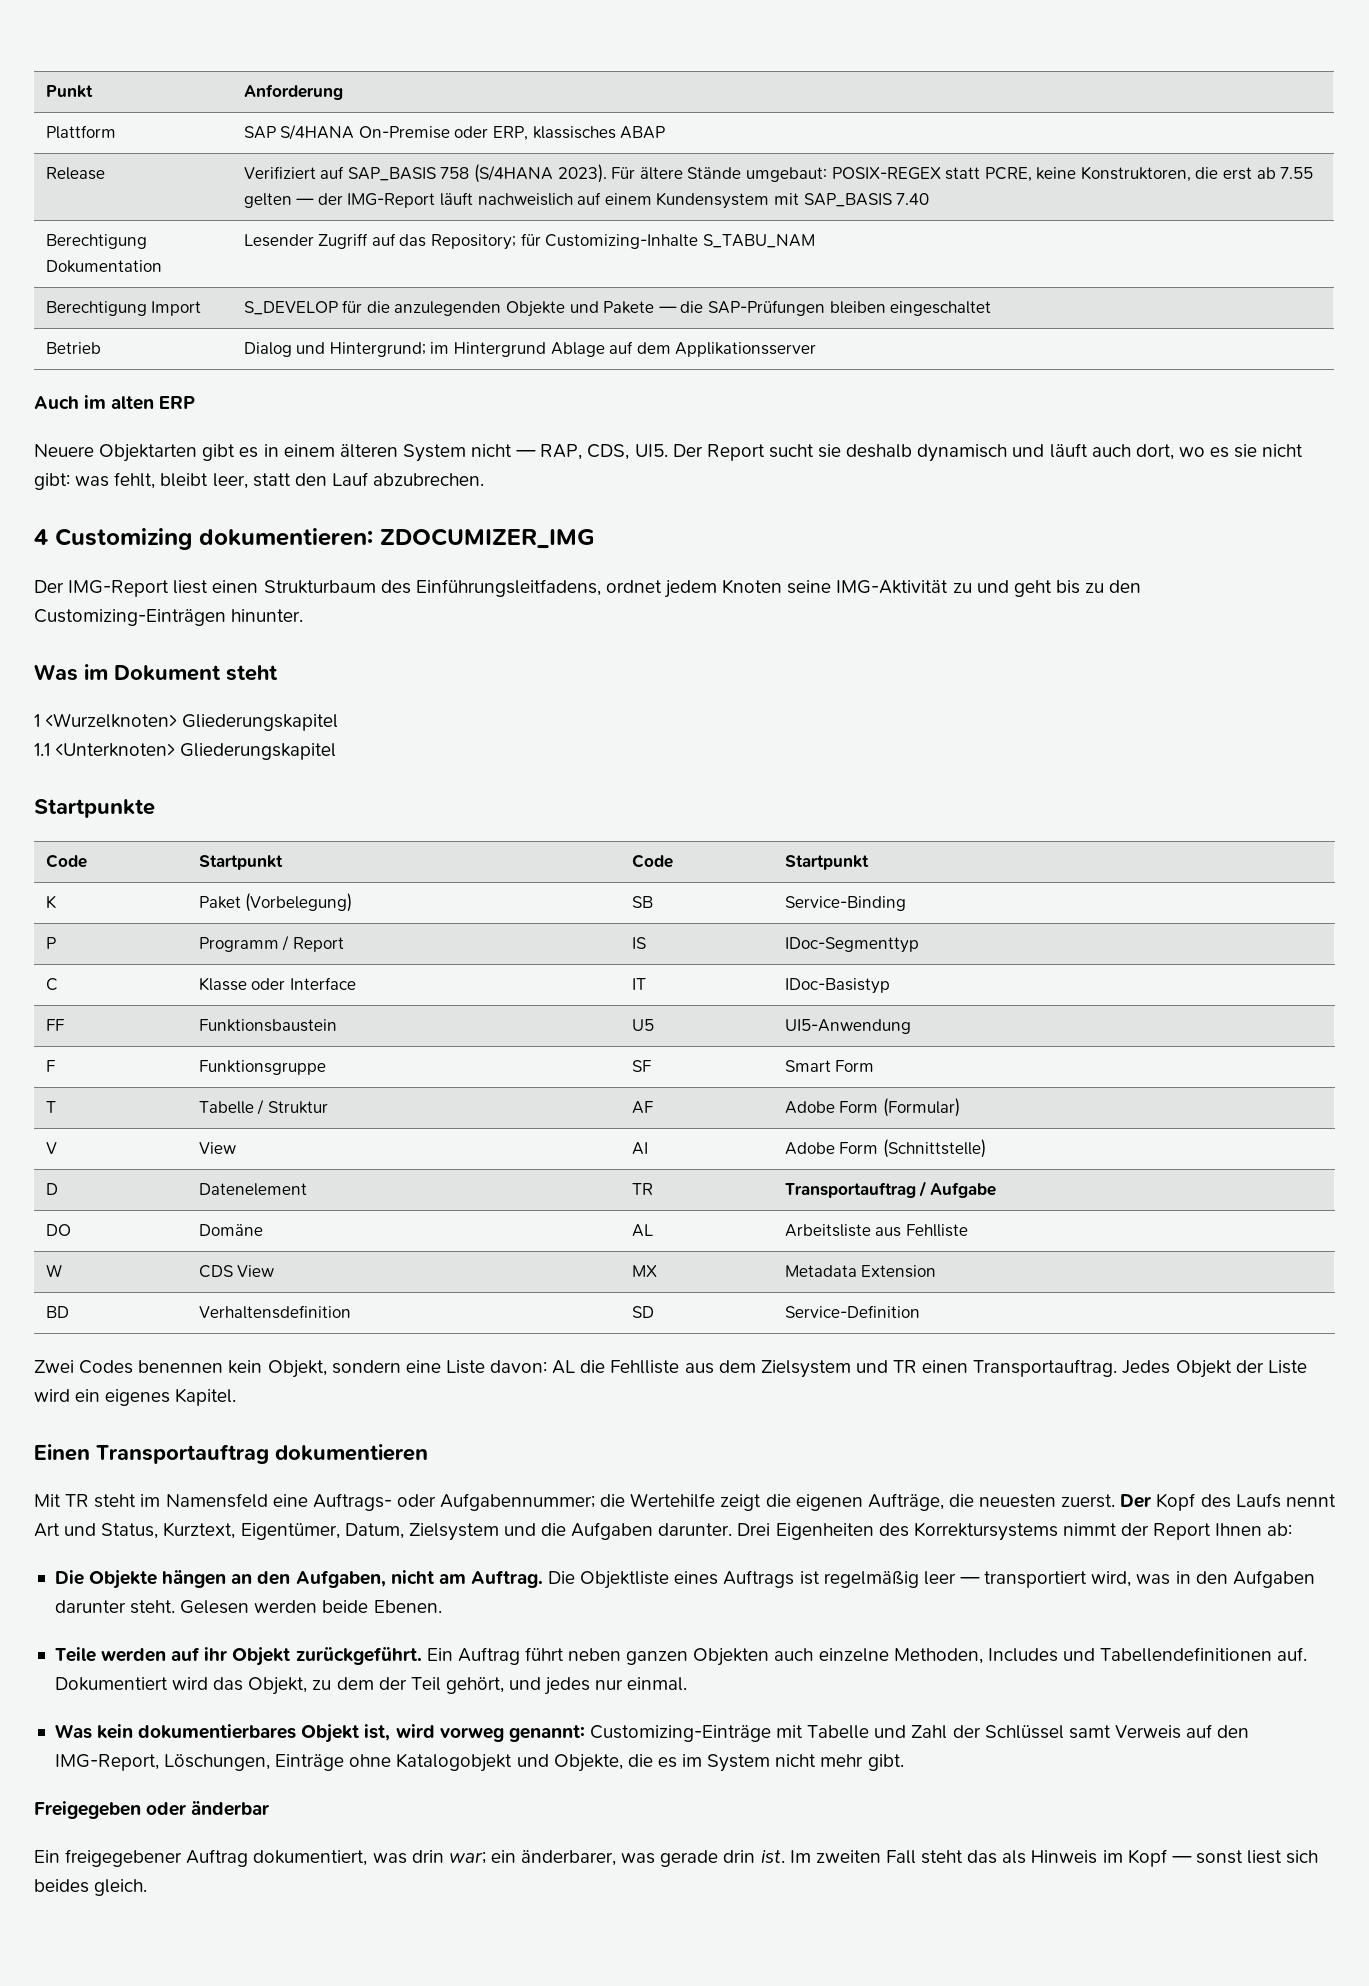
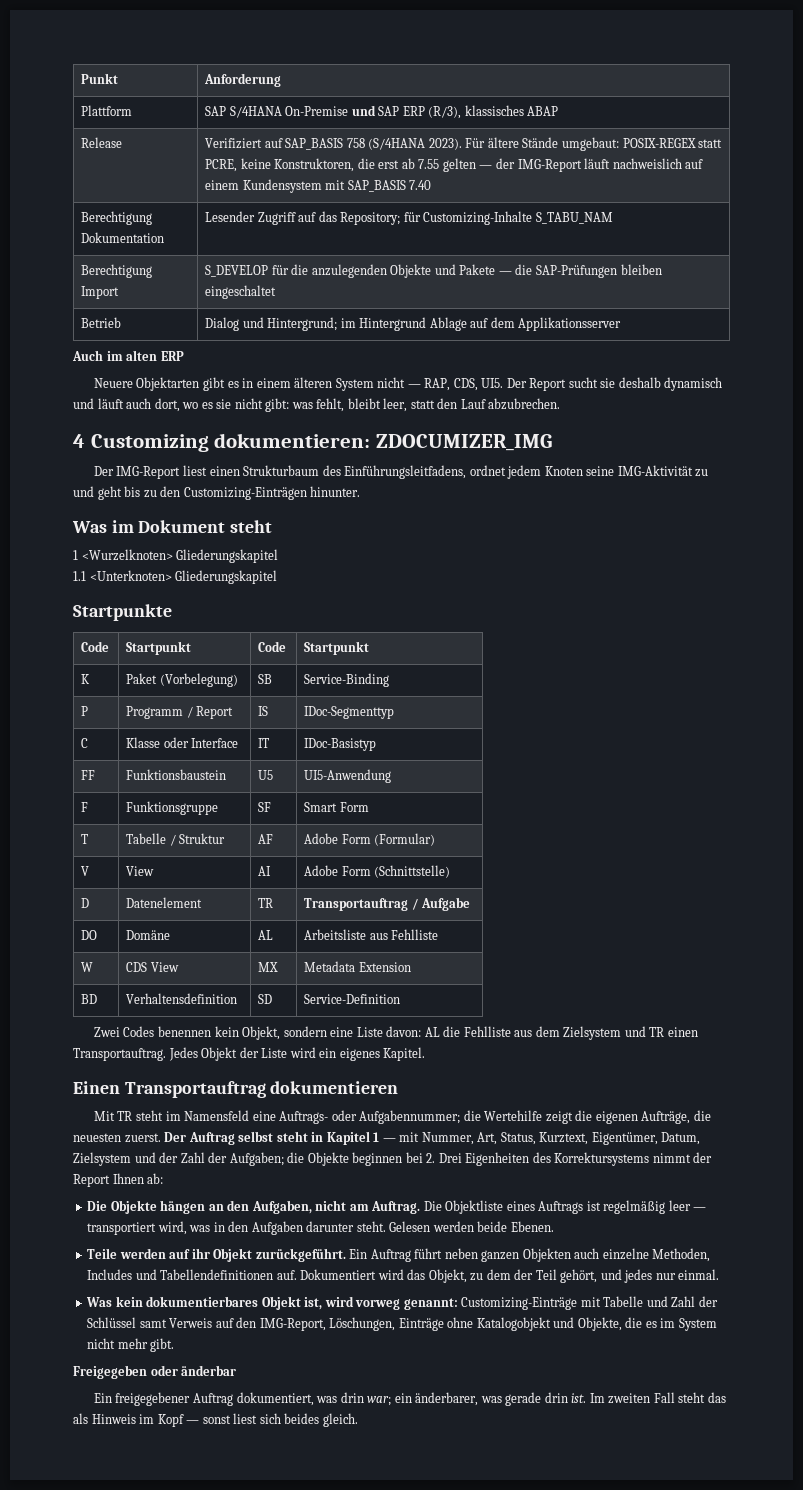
[454,126,528,141] oder ERP, -> [351,105,462,119] und SAP ERP (R/3),
[1156,1493,1336,1511] [34,1523,97,1537] Kopf des Laufs nennt Art und -> [188,1131,498,1145] Auftrag selbst steht in Kapitel 1 — mit Nummer, Art,
[541,1522,733,1540] die Aufgaben darunter. -> [159,1152,436,1166] der Zahl der Aufgaben; die Objekte beginnen bei 2.

